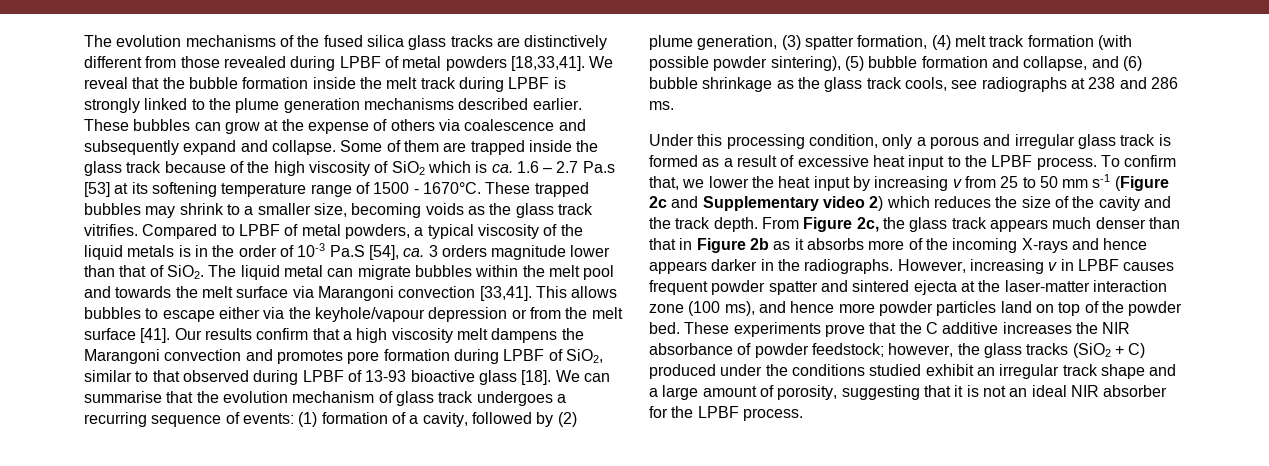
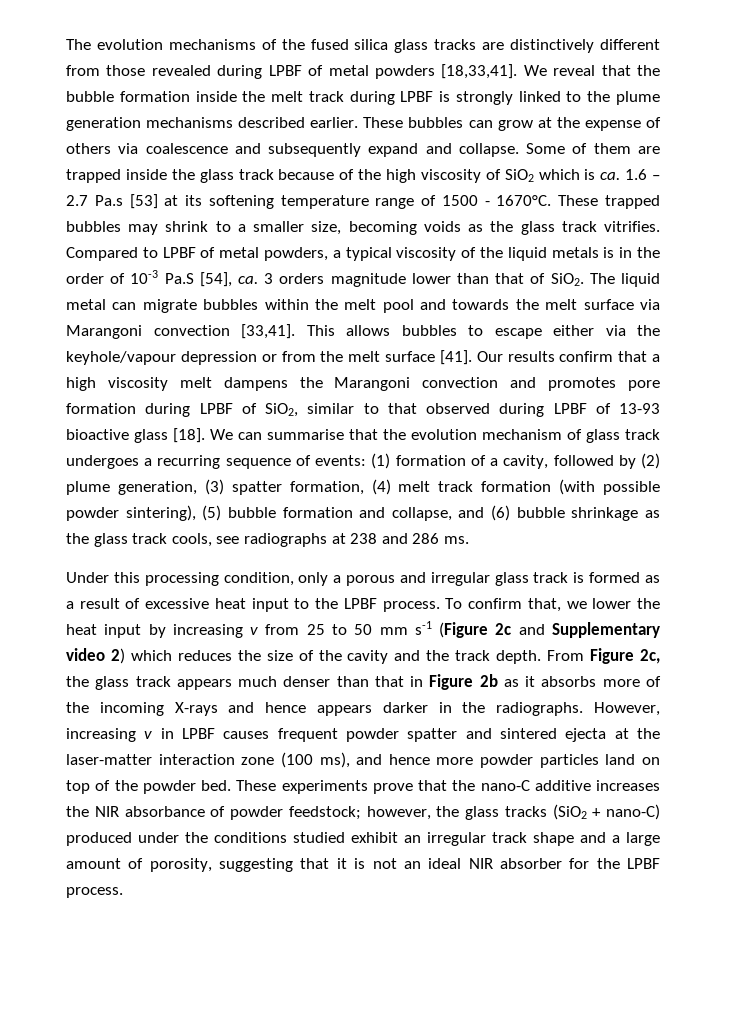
[925,322,938,334] C -> [480,780,530,791] nano-C
[1128,343,1146,358] C) -> [606,804,660,820] nano-C)

